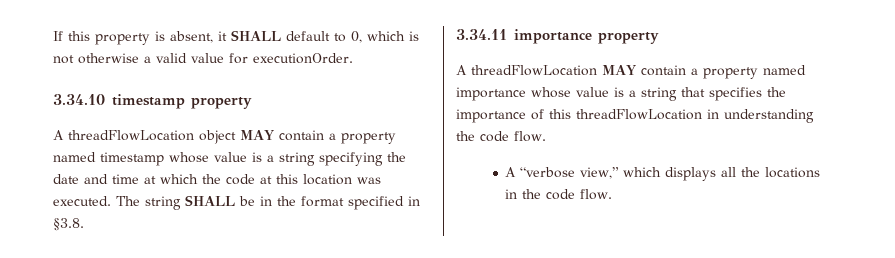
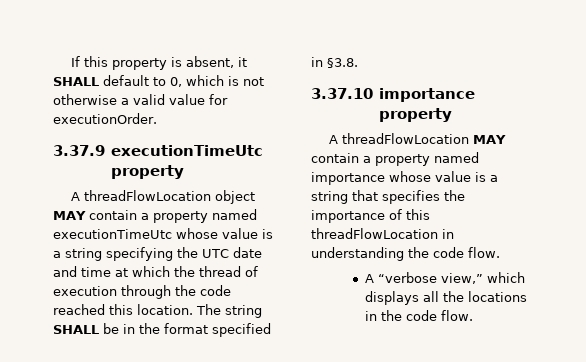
[53,94,185,109] 3.34.10 timestamp -> [53,145,264,156] 3.37.9 executionTimeUtc
[100,152,164,166] timestamp -> [53,229,172,239] executionTimeUtc
(406, 157) none -> [202,249,229,258] UTC
[226,174,381,185] [53,196,111,206] code at this location was executed. -> [199,266,258,277] [53,285,231,299] [53,304,193,315] thread of execution through the code reached this location.
[456,29,507,40] 3.34.11 -> [311,88,373,99] 3.37.10

